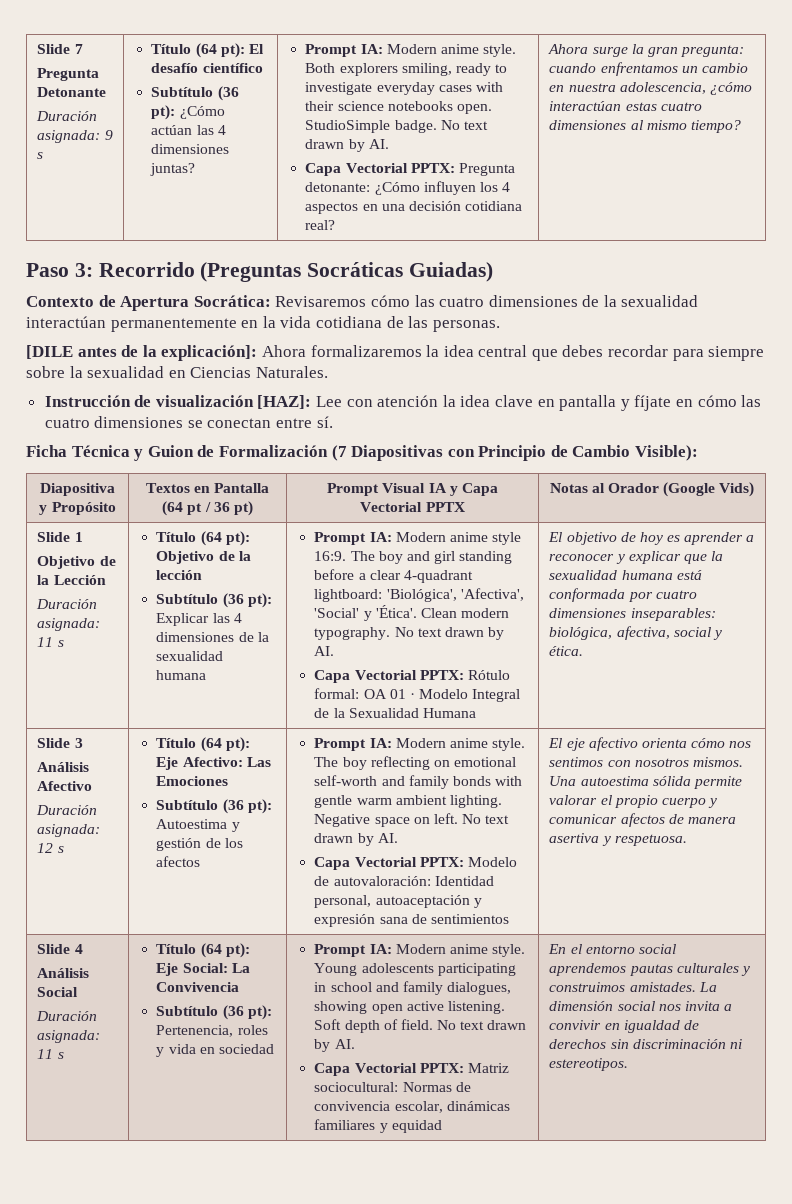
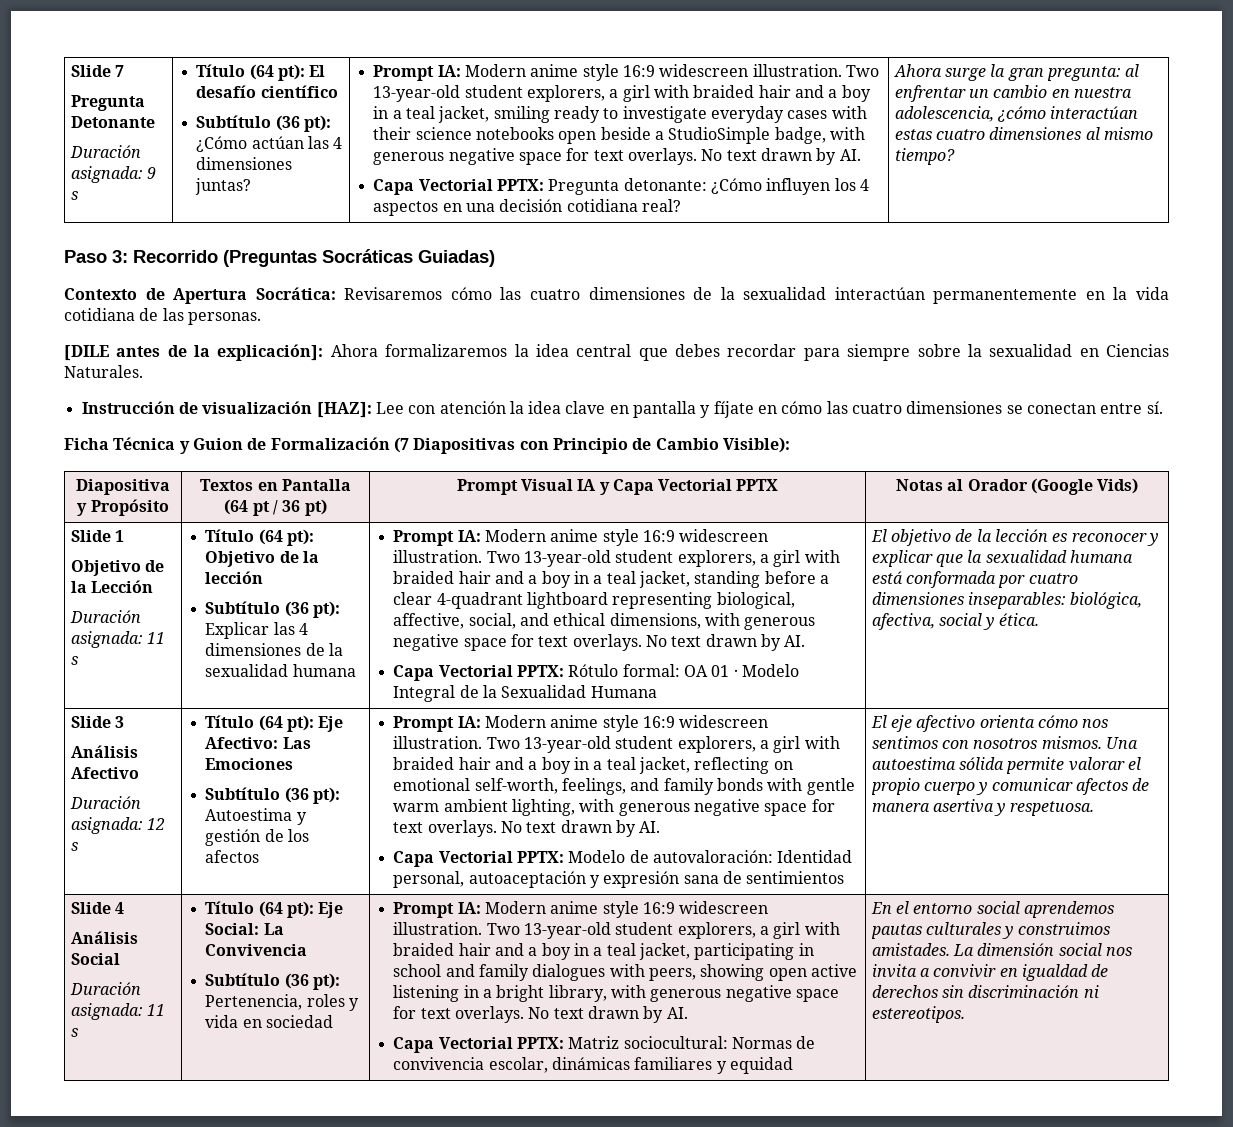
[483,44,517,57] [305,63,452,76] style. Both explorers smiling, -> [582,64,879,81] [373,85,871,102] [373,106,550,123] style 16:9 widescreen illustration. Two 13-year-old student explorers, a girl with braided hair and a boy in a teal jacket, smiling
[456,104,492,114] [305,120,437,133] open. StudioSimple badge. -> [558,127,865,144] [373,148,698,165] open beside a StudioSimple badge, with generous negative space for text overlays.
[549,62,678,76] cuando enfrentamos -> [1125,64,1140,77] [894,85,966,102] al enfrentar
[314,551,456,564] 16:9. The boy and girl -> [643,529,769,542] [393,550,840,567] [393,571,690,588] 16:9 widescreen illustration. Two 13-year-old student explorers, a girl with braided hair and a boy in a teal jacket,
[314,588,524,602] [314,605,510,621] [314,627,391,640] lightboard: 'Biológica', 'Afectiva', 'Social' y 'Ética'. Clean modern typography. -> [527,592,795,609] [393,613,816,630] [393,634,642,651] lightboard representing biological, affective, social, and ethical dimensions, with generous negative space for text overlays.
[639,532,755,545] hoy es aprender a -> [976,529,1068,542] la lección es
[492,738,526,751] [314,757,367,770] style. The boy -> [602,715,769,732] [393,736,840,753] [393,757,690,774] style 16:9 widescreen illustration. Two 13-year-old student explorers, a girl with braided hair and a boy in a teal jacket,
[314,775,378,786] self-worth -> [474,778,627,795] self-worth, feelings,
[449,795,502,808] [314,813,458,827] lighting. Negative space on left. -> [512,799,835,816] [393,820,497,837] lighting, with generous negative space for text overlays.
[492,944,526,957] [314,963,434,976] style. Young adolescents -> [602,901,769,918] [393,922,840,939] [393,943,690,960] style 16:9 widescreen illustration. Two 13-year-old student explorers, a girl with braided hair and a boy in a teal jacket,
[447,982,512,995] [314,1001,505,1014] [314,1019,433,1033] dialogues, showing open active listening. Soft depth of field. -> [532,964,857,981] [393,985,839,1002] [393,1006,525,1023] dialogues with peers, showing open active listening in a bright library, with generous negative space for text overlays.

